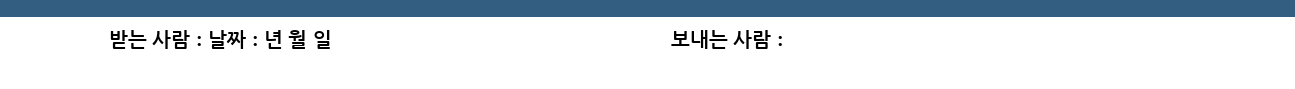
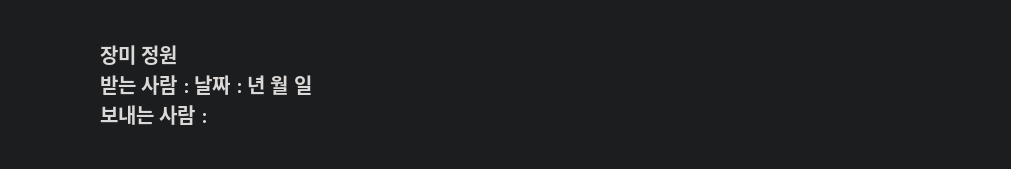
(109, 39) none -> [100,45,178,65] 장미 정원 //

